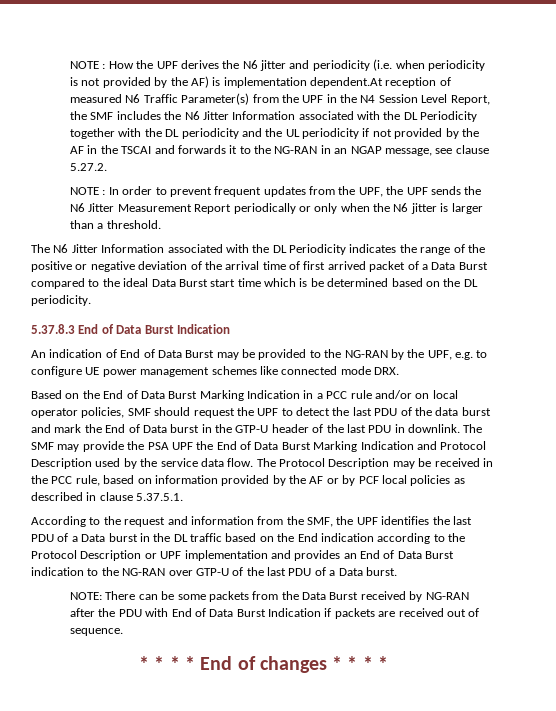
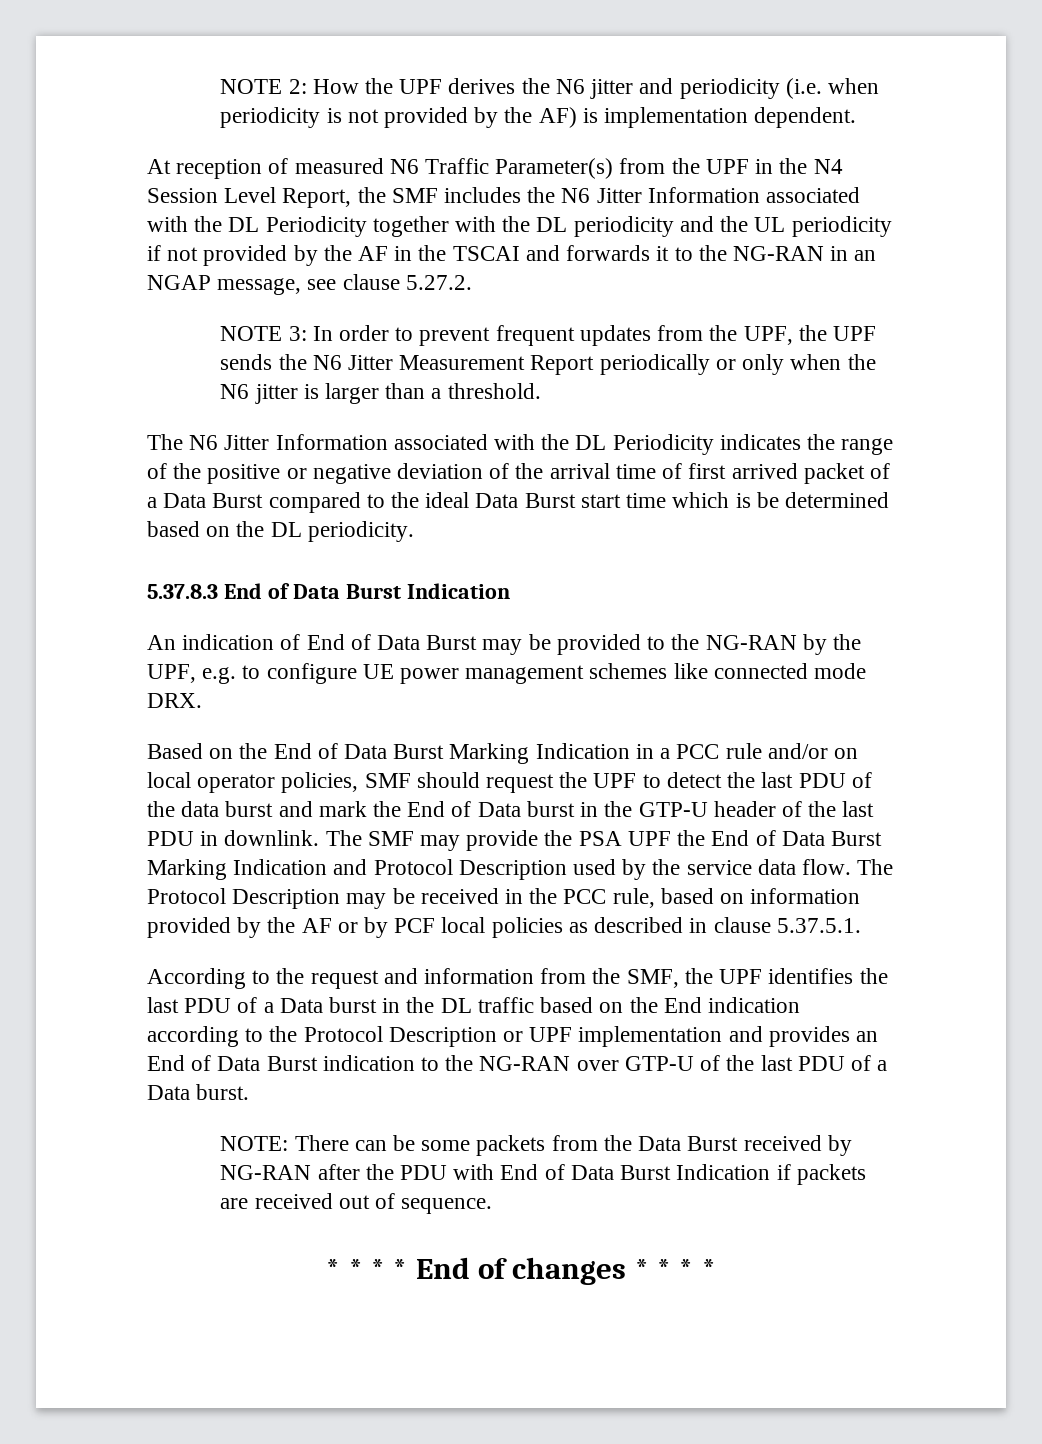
[70,61,106,69] NOTE : -> [220,79,307,94] NOTE 2:
[310,77,384,88] dependent.At -> [754,107,857,128] [147,159,171,174] dependent. // At
[102,190,106,195] : -> [288,326,307,341] 3:

